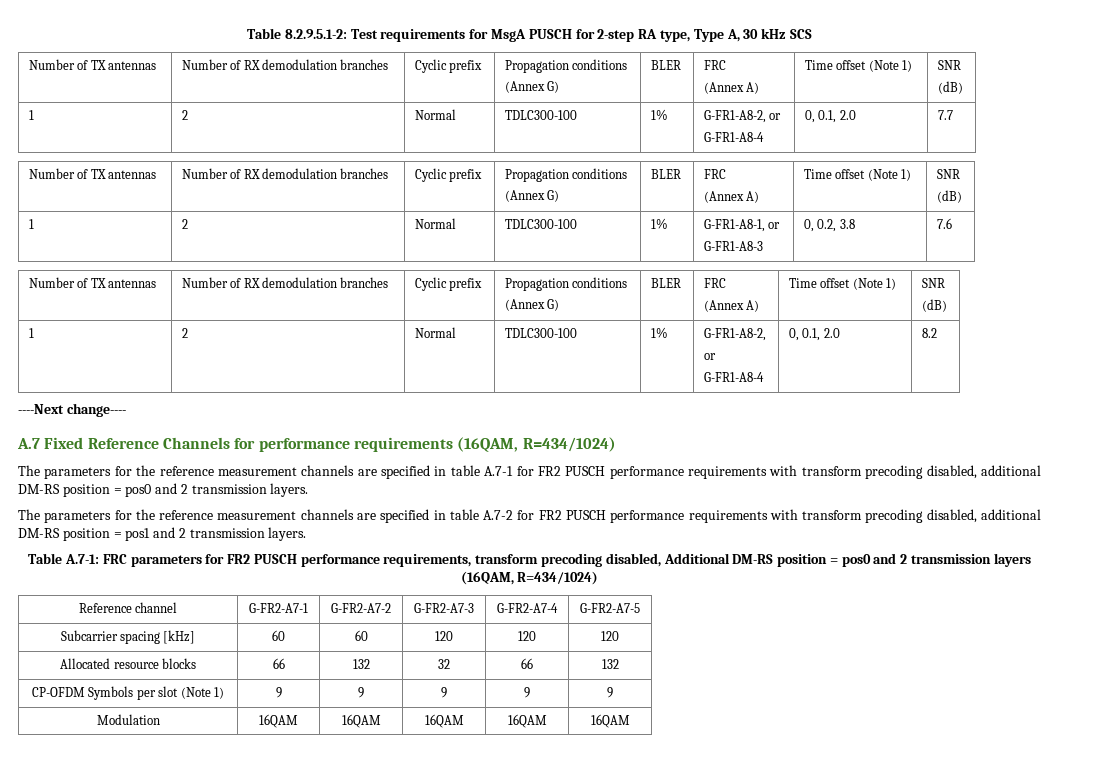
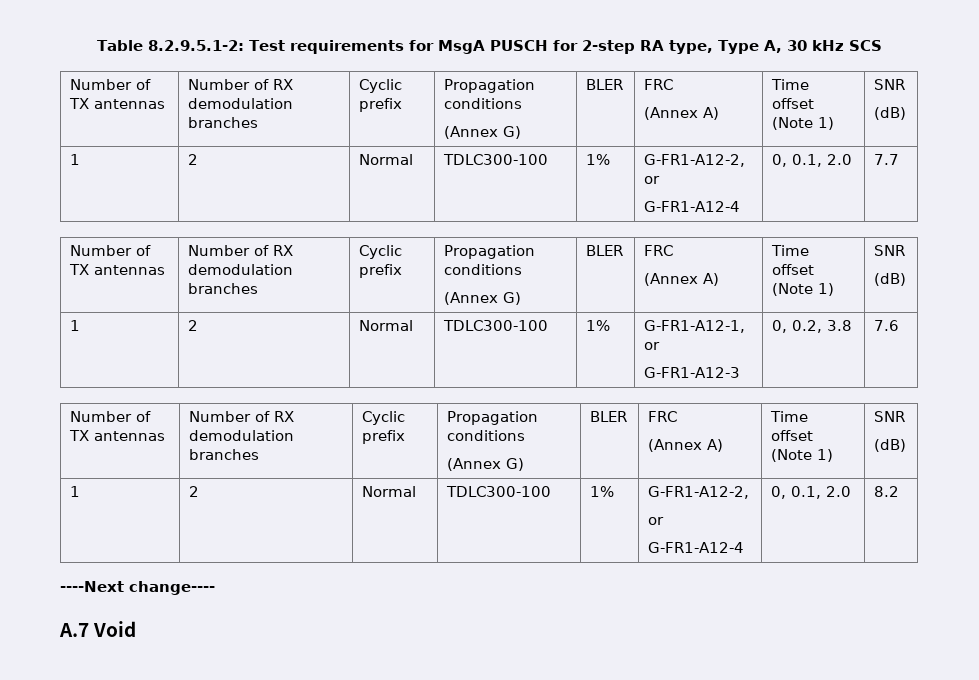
[703,110,782,123] [703,132,764,142] G-FR1-A8-2, or // G-FR1-A8-4 -> [644,154,746,167] [644,176,661,184] [644,201,741,212] G-FR1-A12-2, or // G-FR1-A12-4
[703,219,781,232] [703,241,763,251] G-FR1-A8-1, or // G-FR1-A8-3 -> [644,320,746,333] [644,342,661,350] [644,367,741,378] G-FR1-A12-1, or // G-FR1-A12-3
[703,328,766,341] [703,353,716,360] [703,372,764,382] G-FR1-A8-2, // or // G-FR1-A8-4 -> [648,486,750,499] [648,517,665,525] [648,542,745,553] G-FR1-A12-2, // or // G-FR1-A12-4
[44,437,616,452] [18,465,1042,479] [18,483,309,497] [18,509,1042,523] [18,527,307,541] [28,553,1031,567] [460,571,599,585] [78,602,178,613] [249,603,308,613] [331,603,391,613] [414,603,474,613] [497,603,558,613] [580,603,640,613] [60,630,196,644] [272,630,285,641] [354,630,368,641] [435,631,453,641] [518,631,536,641] [601,631,619,641] [60,658,196,669] [272,658,285,669] [352,659,370,669] [438,659,450,669] [521,658,533,669] [601,659,619,669] [32,686,224,700] [275,687,282,698] [358,687,364,698] [441,687,447,698] [524,687,530,698] [607,687,613,698] [96,714,160,725] [259,714,298,728] [341,714,381,728] [424,714,464,728] [507,714,547,728] [590,714,630,728] Fixed Reference Channels for performance requirements (16QAM, R=434/1024) // The parameters for the reference measurement channels are specified in table A.7-1 for FR2 PUSCH performance requirements with transform precoding disabled, additional DM-RS position = pos0 and 2 transmission layers. // The parameters for the reference measurement channels are specified in table A.7-2 for FR2 PUSCH performance requirements with transform precoding disabled, additional DM-RS position = pos1 and 2 transmission layers. // Table A.7-1: FRC parameters for FR2 PUSCH performance requirements, transform precoding disabled, Additional DM-RS position = pos0 and 2 transmission layers (16QAM, R=434/1024) // Reference channel | G-FR2-A7-1 | G-FR2-A7-2 | G-FR2-A7-3 | G-FR2-A7-4 | G-FR2-A7-5 // Subcarrier spacing [kHz] | 60 | 60 | 120 | 120 | 120 // Allocated resource blocks | 66 | 132 | 32 | 66 | 132 // CP-OFDM Symbols per slot (Note 1) | 9 | 9 | 9 | 9 | 9 // Modulation | 16QAM | 16QAM | 16QAM | 16QAM | 16QAM -> [93,621,137,637] Void

